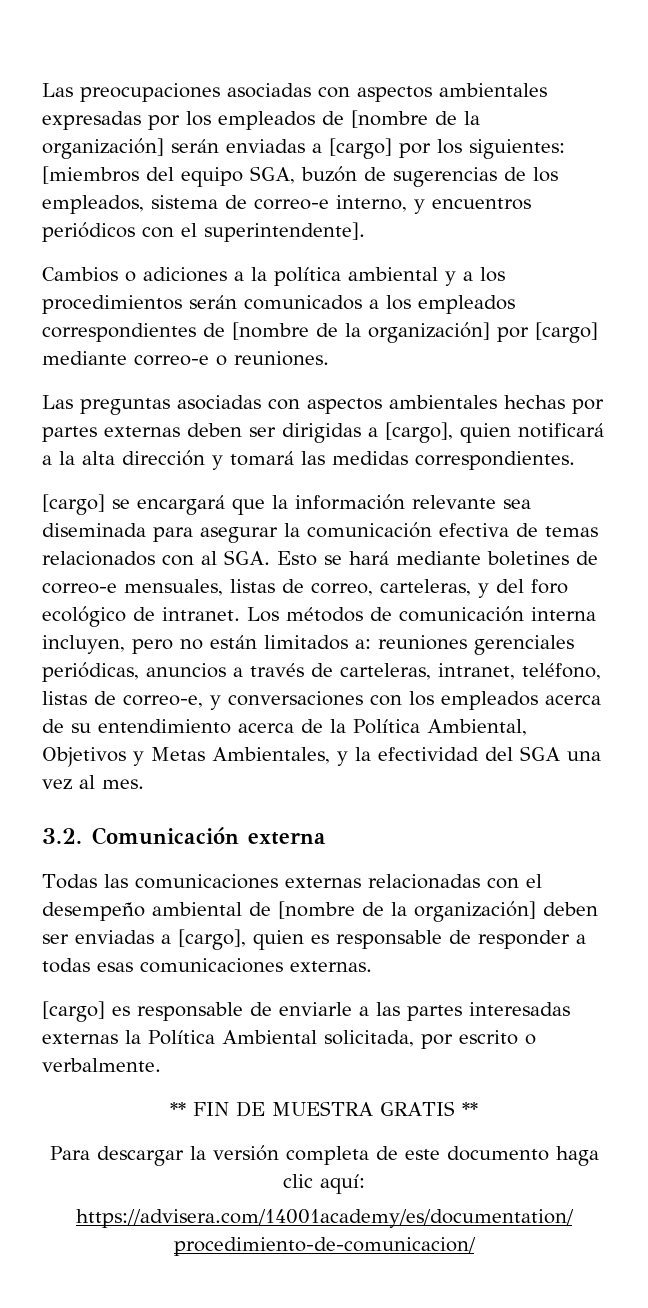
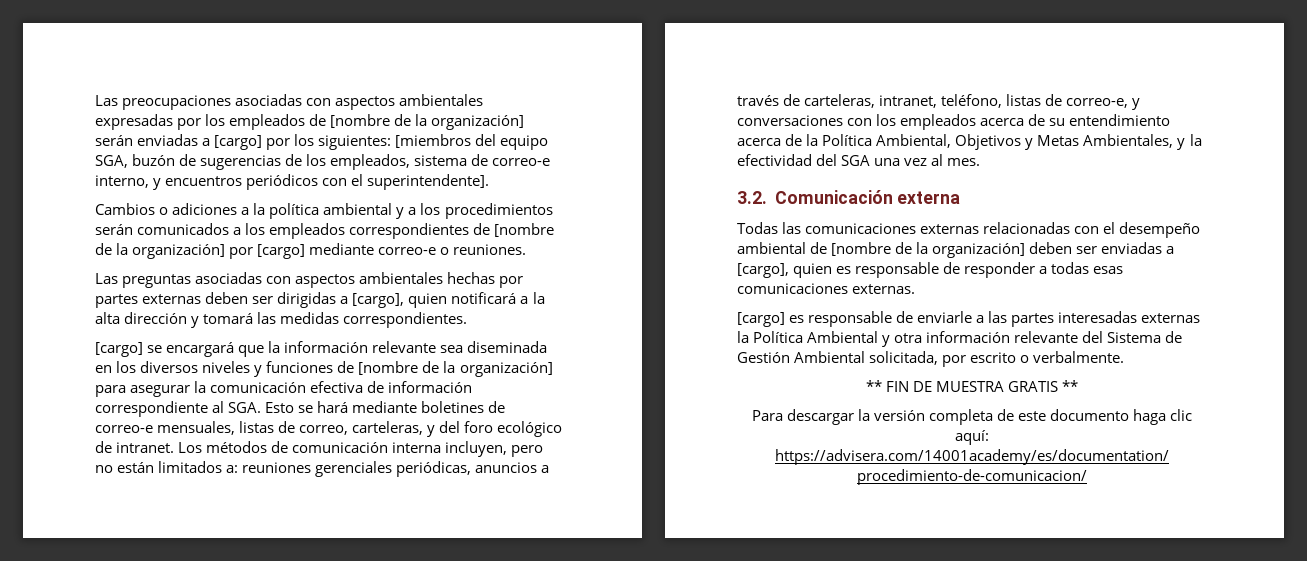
(146, 530) none -> [95,361,553,377] en los diversos niveles y funciones de [nombre de la organización]
[545,526,598,537] [42,551,194,566] temas relacionados con -> [388,381,473,393] [95,401,208,417] información correspondiente
(317, 1037) none -> [882,331,1183,347] [737,351,866,363] y otra información relevante del Sistema de Gestión Ambiental

